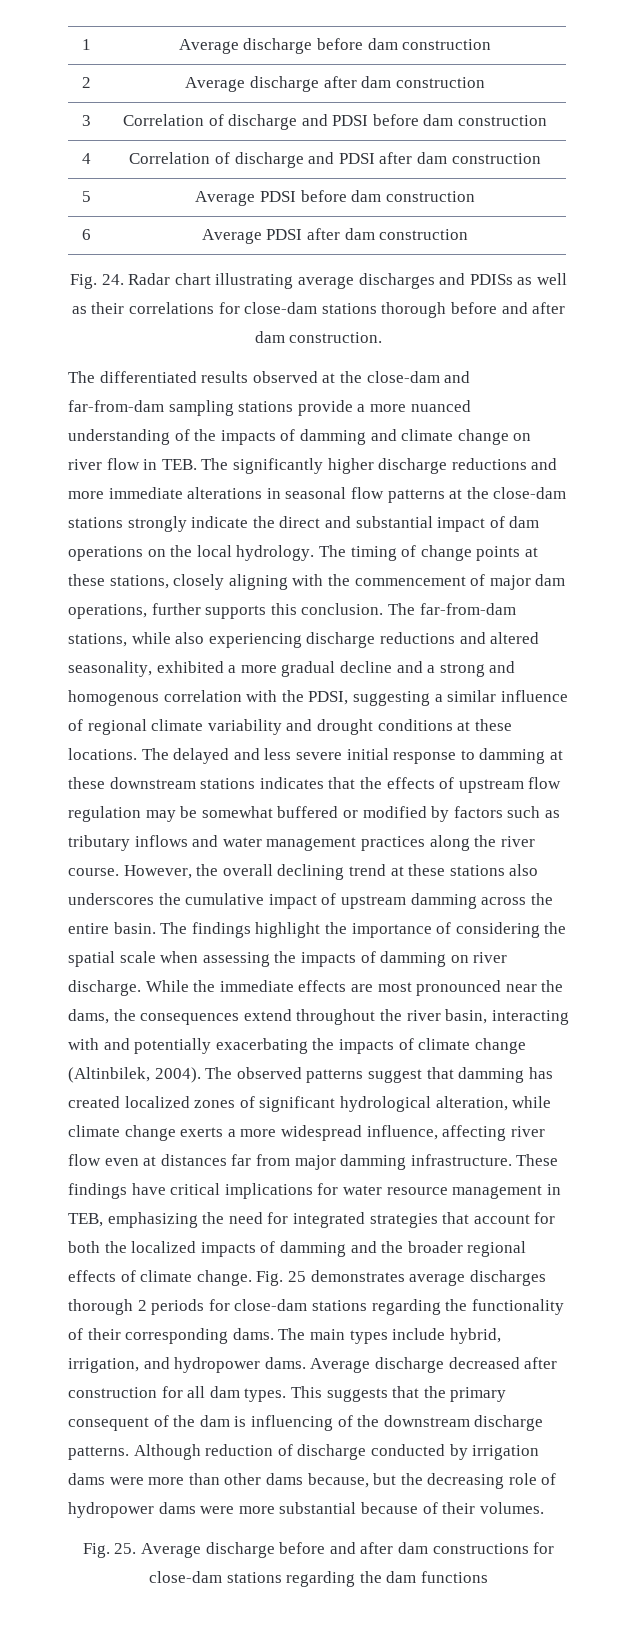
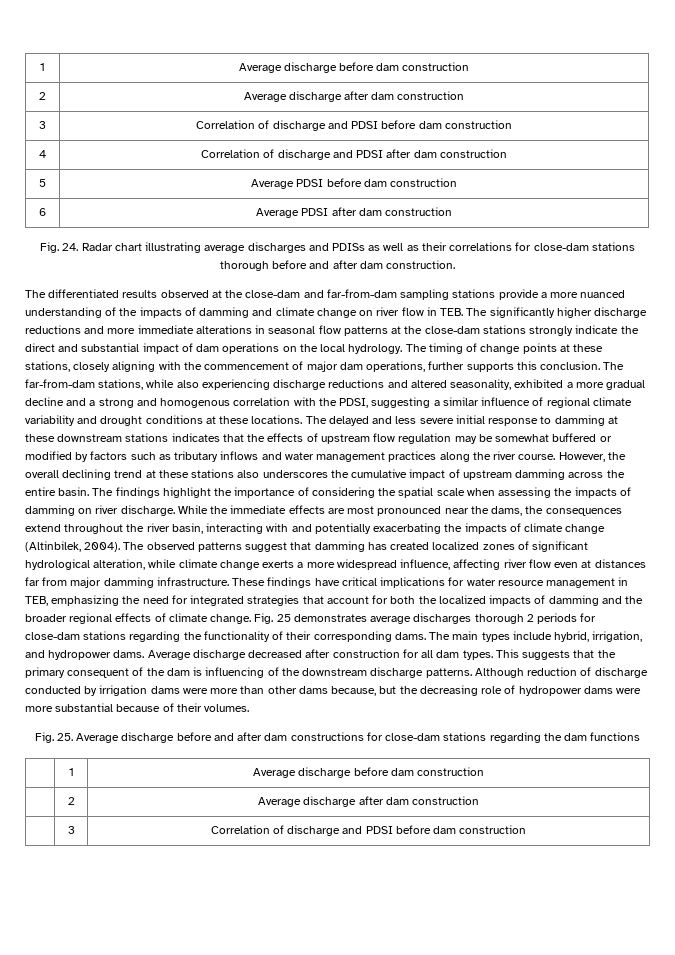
(488, 1577) none -> [68,768,74,776] [253,767,484,778] [67,797,75,805] [258,796,479,807] [67,826,75,834] [210,825,527,836] // | 1 | Average discharge before dam construction // | 2 | Average discharge after dam construction // | 3 | Correlation of discharge and PDSI before dam construction

